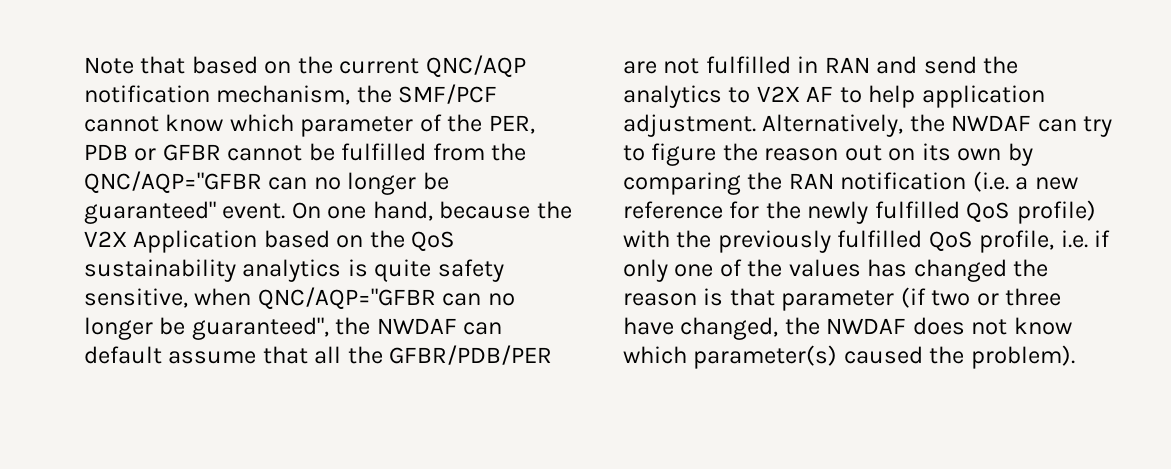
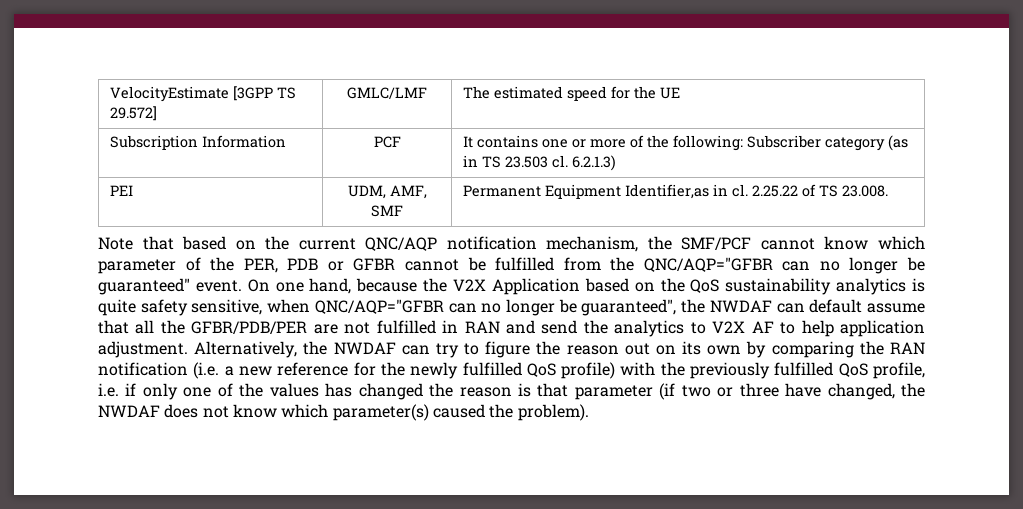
(84, 65) none -> [110,86,297,102] [110,106,158,121] [347,87,427,99] [463,86,681,101] [110,135,287,150] [373,136,401,148] [463,135,909,151] [463,155,617,171] [110,185,134,196] [347,185,427,199] [371,205,403,217] [463,184,889,199] VelocityEstimate [3GPP TS 29.572] | GMLC/LMF | The estimated speed for the UE // Subscription Information | PCF | It contains one or more of the following: Subscriber category (as in TS 23.503 cl. 6.2.1.3) // PEI | UDM, AMF, SMF | Permanent Equipment Identifier,as in cl. 2.25.22 of TS 23.008. //

